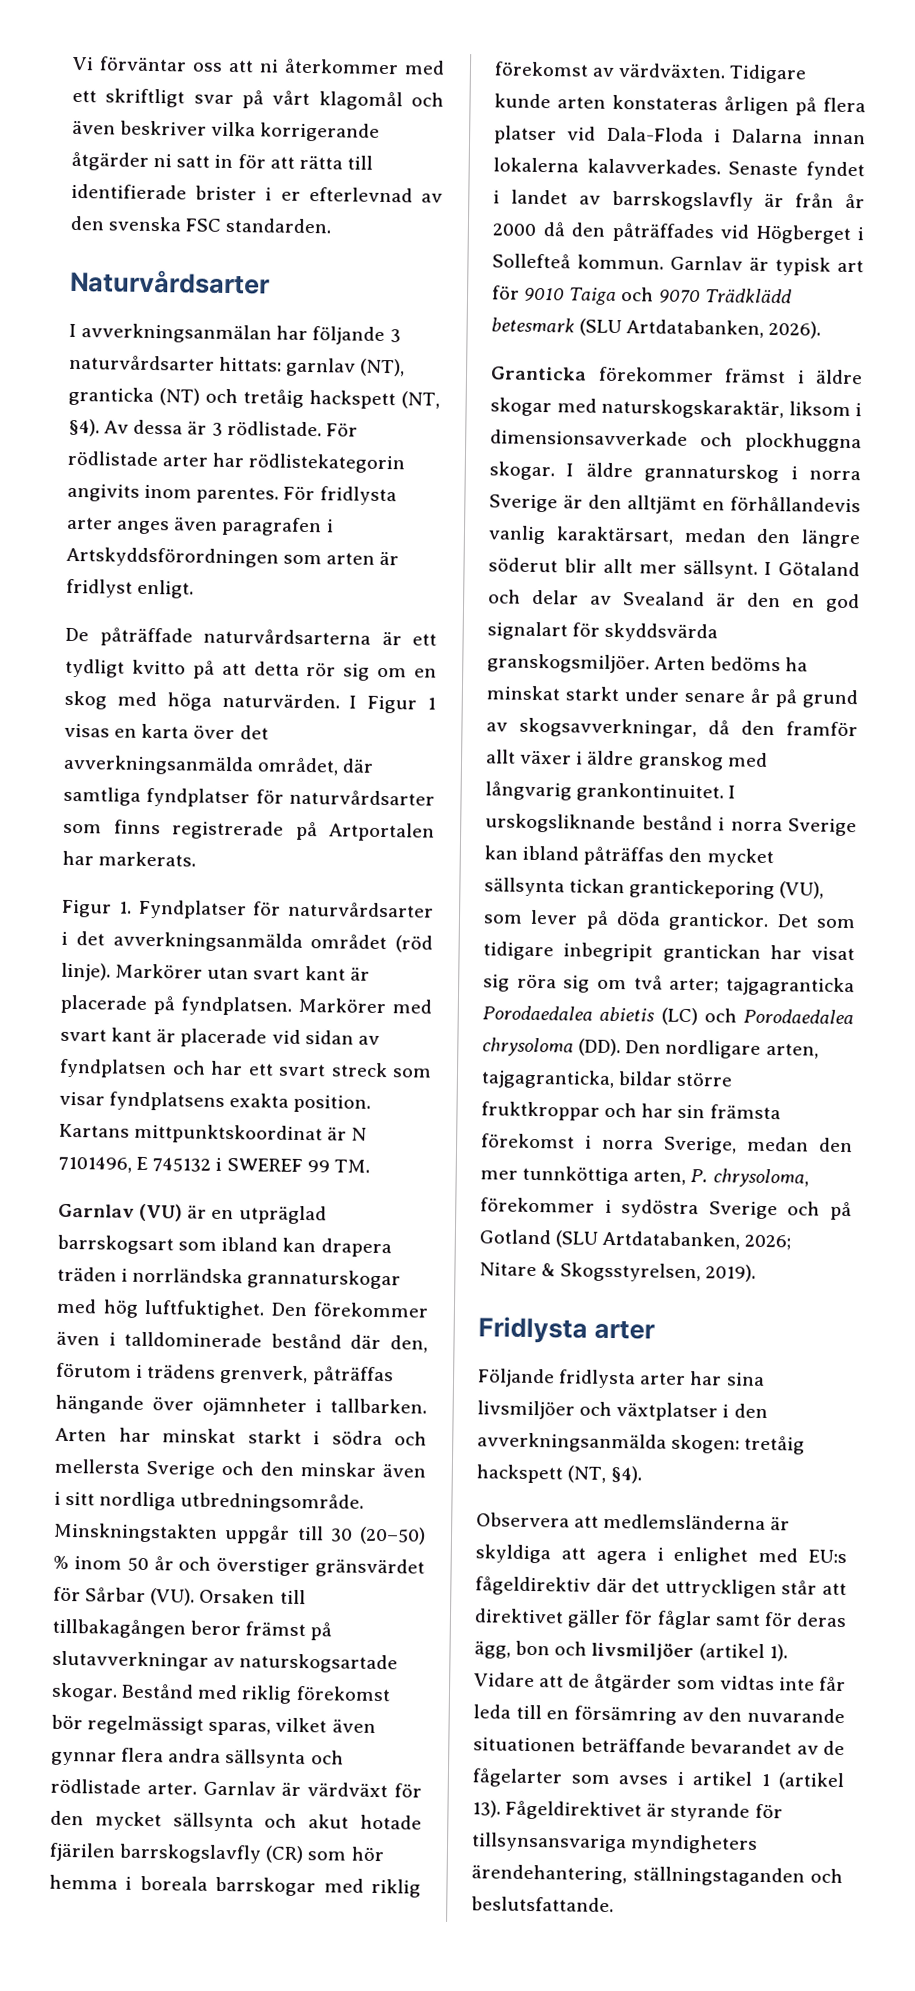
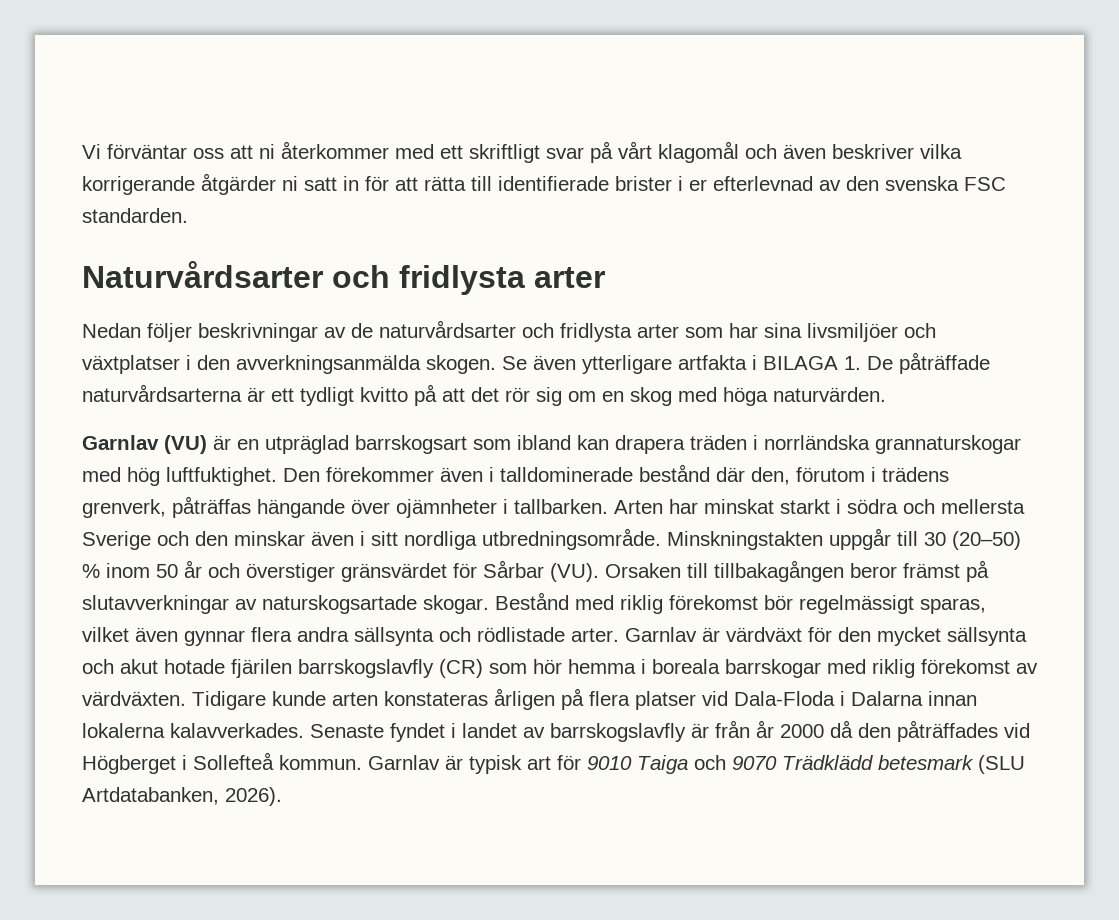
[69,323,401,346] [69,354,406,377] [68,386,440,410] [68,418,358,437] [67,450,406,474] [67,483,397,506] [66,516,334,537] [66,546,400,568] [66,578,195,599] // I avverkningsanmälan har följande 3 naturvårdsarter hittats: garnlav (NT), granticka (NT) och tretåig hackspett (NT, §4). Av dessa är 3 rödlistade. För rödlistade arter har rödlistekategorin angivits inom parentes. För fridlysta arter anges även paragrafen i Artskyddsförordningen som arten är fridlyst enligt. // -> [332,265,605,295] [82,320,936,342] [82,355,861,374] och fridlysta arter // Nedan följer beskrivningar av de naturvårdsarter och fridlysta arter som har sina livsmiljöer och växtplatser i den avverkningsanmälda skogen. Se även ytterligare artfakta i BILAGA 1.
[253,661,300,676] detta -> [471,387,499,402] det
[349,695,436,714] [64,723,269,740] [63,754,375,776] [63,786,435,808] [63,819,435,842] [62,850,197,867] [61,899,434,920] [61,931,433,953] [61,962,370,982] [60,994,432,1016] [60,1027,380,1048] [59,1058,432,1079] [59,1091,372,1113] [59,1123,368,1145] [58,1155,370,1173] I Figur 1 visas en karta över det avverkningsanmälda området, där samtliga fyndplatser för naturvårdsarter som finns registrerade på Artportalen har markerats. // Figur 1. Fyndplatser för naturvårdsarter i det avverkningsanmälda området (röd linje). Markörer utan svart kant är placerade på fyndplatsen. Markörer med svart kant är placerade vid sidan av fyndplatsen och har ett svart streck som visar fyndplatsens exakta position. Kartans mittpunktskoordinat är N 7101496, E 745132 i SWEREF 99 TM. -> (886, 394) none
[490,366,863,385] [490,397,862,420] [490,429,862,453] [489,461,861,484] [489,494,861,515] [488,525,861,549] [488,557,860,579] [488,589,860,613] [487,621,719,643] [487,653,809,674] [486,685,858,709] [486,717,858,739] [486,749,768,771] [485,781,737,803] [485,813,857,837] [484,845,774,868] [484,877,825,900] [483,909,856,932] [483,941,855,963] [483,974,855,997] [482,1005,854,1026] [482,1037,819,1059] [481,1069,734,1090] [481,1101,781,1121] [481,1133,853,1155] [480,1165,809,1188] [480,1197,852,1221] [479,1229,792,1251] [479,1262,757,1283] [478,1316,656,1344] [477,1368,765,1389] [477,1400,768,1422] [477,1432,806,1455] [476,1464,643,1484] [476,1512,791,1531] [475,1544,847,1566] [475,1576,847,1599] [474,1608,847,1630] [474,1640,788,1662] [474,1672,846,1693] [473,1704,845,1725] [473,1737,845,1756] [472,1768,844,1791] [472,1800,783,1822] [471,1832,759,1854] [471,1864,843,1887] [471,1896,614,1913] // Granticka förekommer främst i äldre skogar med naturskogskaraktär, liksom i dimensionsavverkade och plockhuggna skogar. I äldre grannaturskog i norra Sverige är den alltjämt en förhållandevis vanlig karaktärsart, medan den längre söderut blir allt mer sällsynt. I Götaland och delar av Svealand är den en god signalart för skyddsvärda granskogsmiljöer. Arten bedöms ha minskat starkt under senare år på grund av skogsavverkningar, då den framför allt växer i äldre granskog med långvarig grankontinuitet. I urskogsliknande bestånd i norra Sverige kan ibland påträffas den mycket sällsynta tickan grantickeporing (VU), som lever på döda grantickor. Det som tidigare inbegripit grantickan har visat sig röra sig om två arter; tajgagranticka Porodaedalea abietis (LC) och Porodaedalea chrysoloma (DD). Den nordligare arten, tajgagranticka, bildar större fruktkroppar och har sin främsta förekomst i norra Sverige, medan den mer tunnköttiga arten, P. chrysoloma, förekommer i sydöstra Sverige och på Gotland (SLU Artdatabanken, 2026; Nitare & Skogsstyrelsen, 2019). // Fridlysta arter // Följande fridlysta arter har sina livsmiljöer och växtplatser i den avverkningsanmälda skogen: tretåig hackspett (NT, §4). // Observera att medlemsländerna är skyldiga att agera i enlighet med EU:s fågeldirektiv där det uttryckligen står att direktivet gäller för fåglar samt för deras ägg, bon och livsmiljöer (artikel 1). Vidare att de åtgärder som vidtas inte får leda till en försämring av den nuvarande situationen beträffande bevarandet av de fågelarter som avses i artikel 1 (artikel 13). Fågeldirektivet är styrande för tillsynsansvariga myndigheters ärendehantering, ställningstaganden och beslutsfattande. -> (282, 796) none

